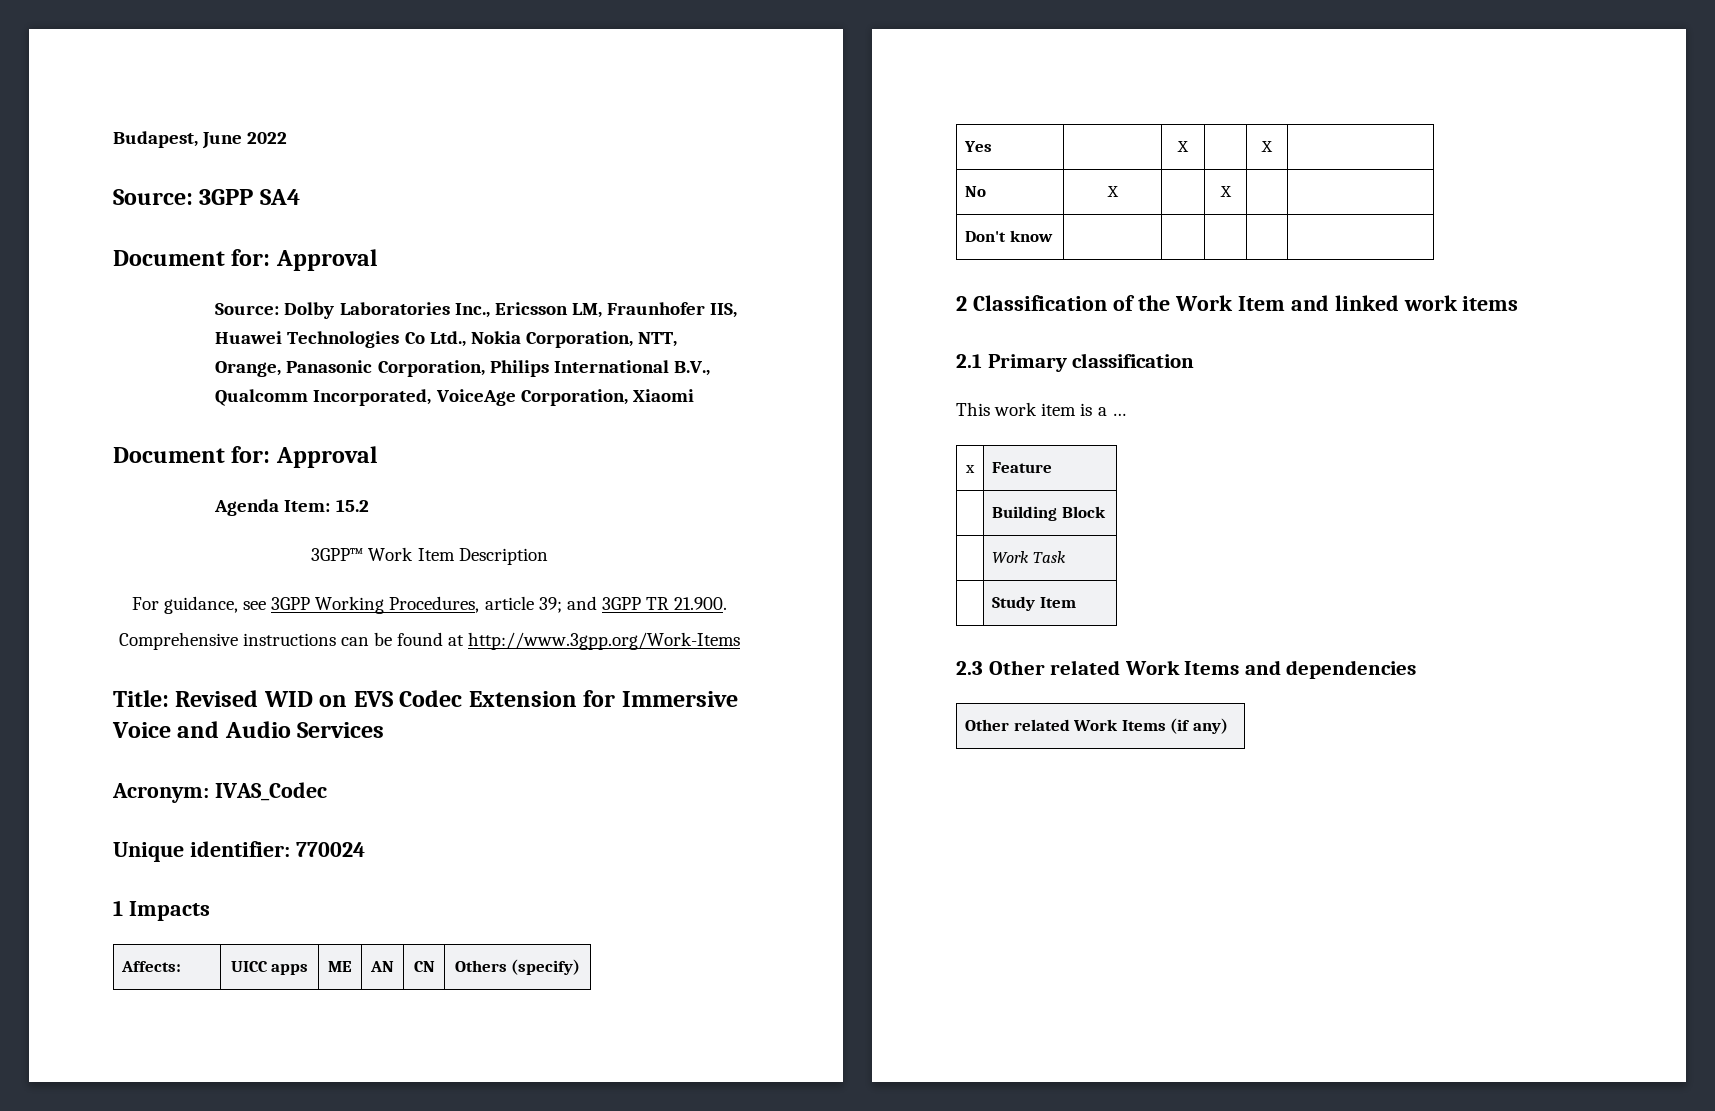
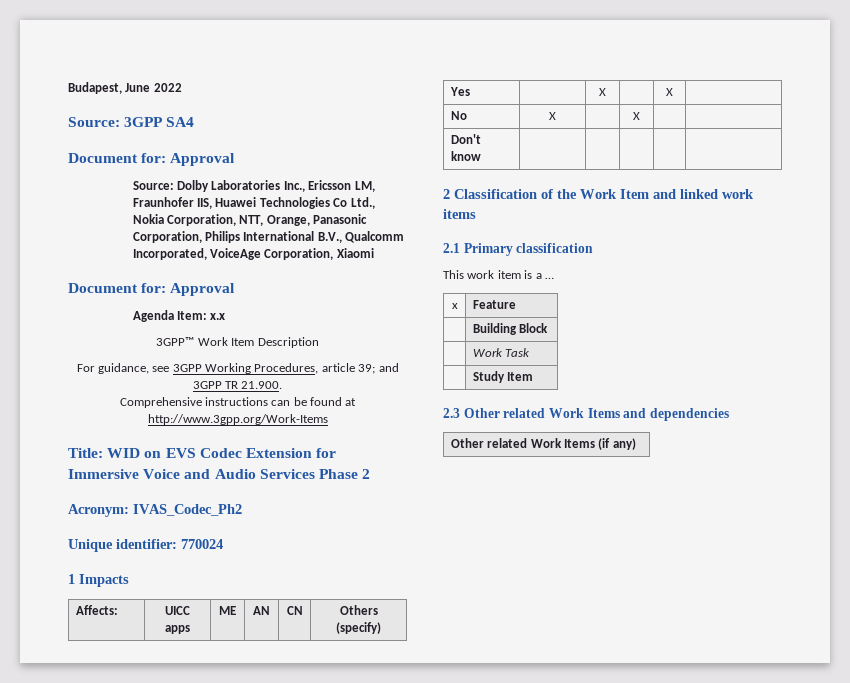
[335,499,369,512] 15.2 -> [210,313,226,320] x.x
[175,690,259,707] Revised -> (103, 453) none
(385, 730) none -> [318,469,371,479] Phase 2
[214,782,327,801] IVAS_Codec -> [133,504,242,516] IVAS_Codec_Ph2

